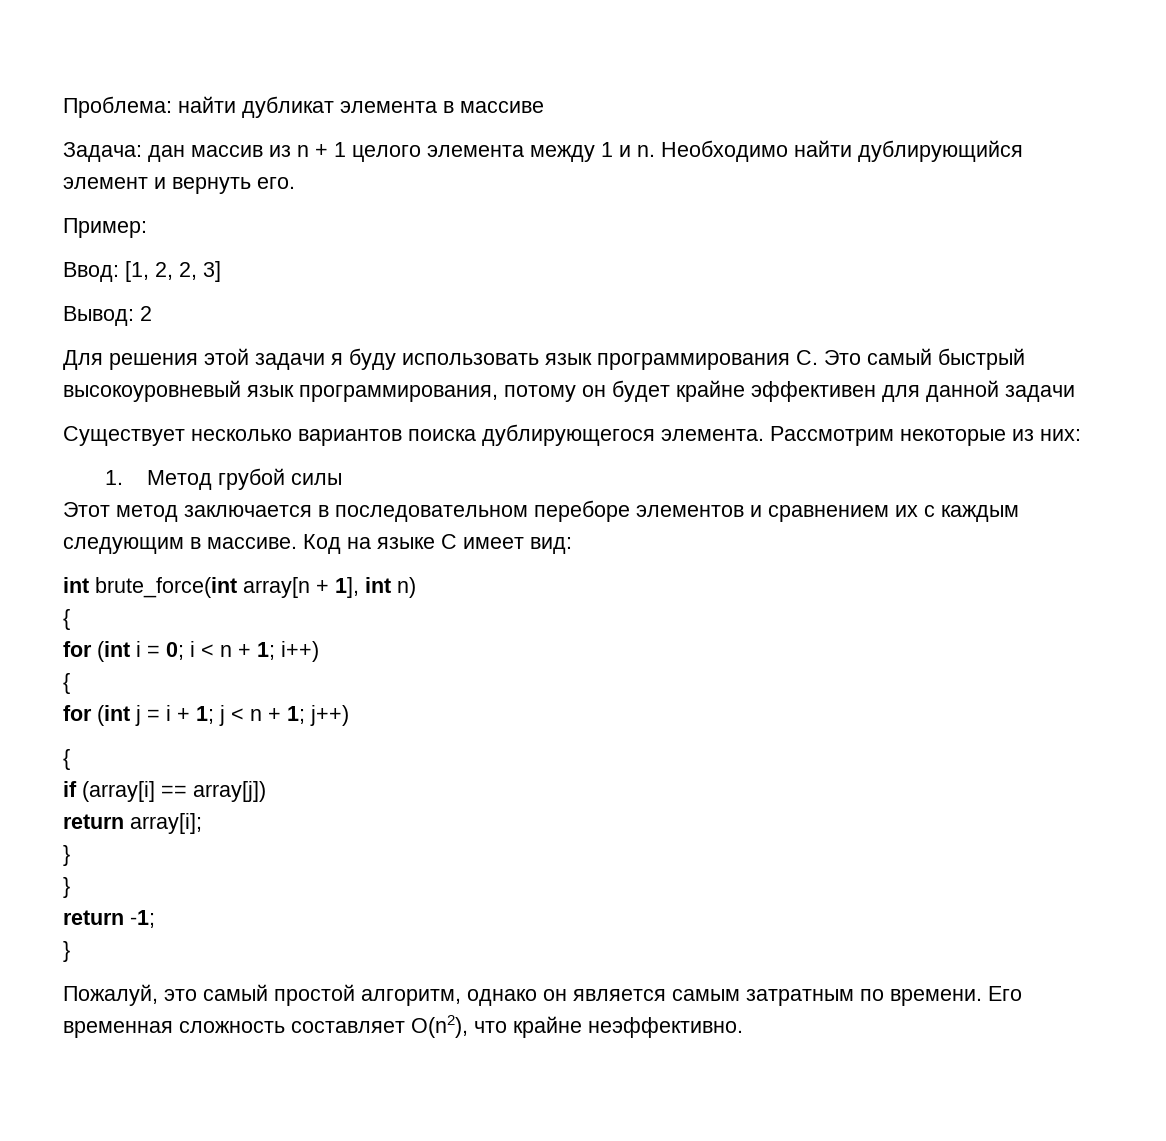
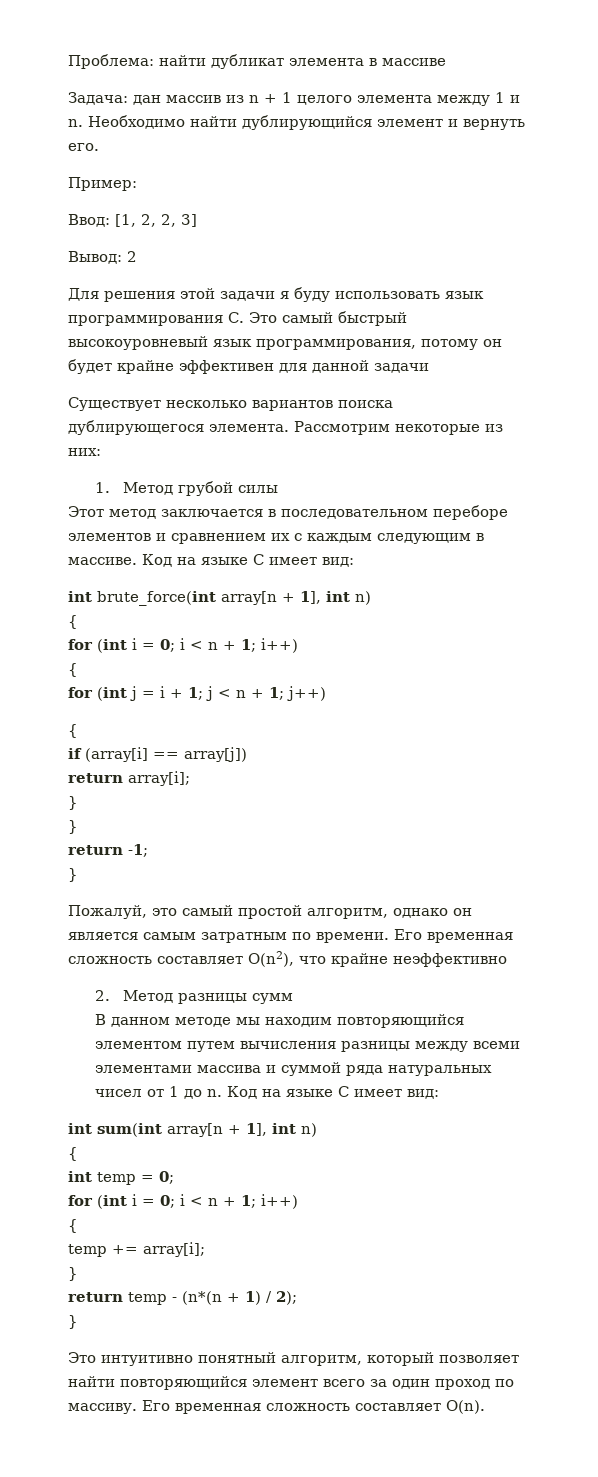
[588,1017,743,1038] неэффективно. -> [393,953,507,967] [95,990,293,1004] [95,1014,465,1028] [95,1041,521,1052] [95,1062,493,1076] [95,1086,440,1099] [68,1123,317,1137] [68,1147,78,1161] [68,1171,174,1185] [68,1194,298,1209] [68,1219,78,1233] [68,1242,205,1257] [68,1267,78,1281] [68,1291,297,1305] [68,1315,78,1329] [68,1352,519,1366] [68,1376,514,1390] [68,1400,485,1414] неэффективно // 2. Метод разницы сумм // В данном методе мы находим повторяющийся элементом путем вычисления разницы между всеми элементами массива и суммой ряда натуральных чисел от 1 до n. Код на языке C имеет вид: // int sum(int array[n + 1], int n) // { // int temp = 0; // for (int i = 0; i < n + 1; i++) // { // temp += array[i]; // } // return temp - (n*(n + 1) / 2); // } // Это интуитивно понятный алгоритм, который позволяет найти повторяющийся элемент всего за один проход по массиву. Его временная сложность составляет O(n).

